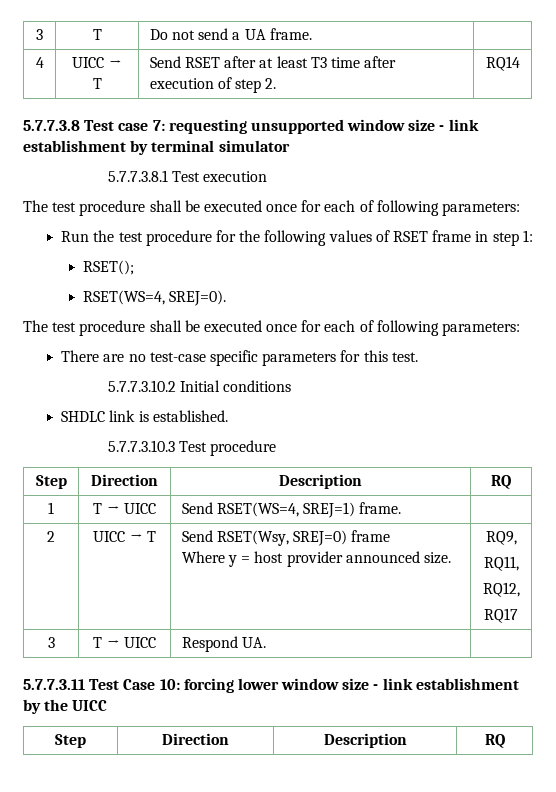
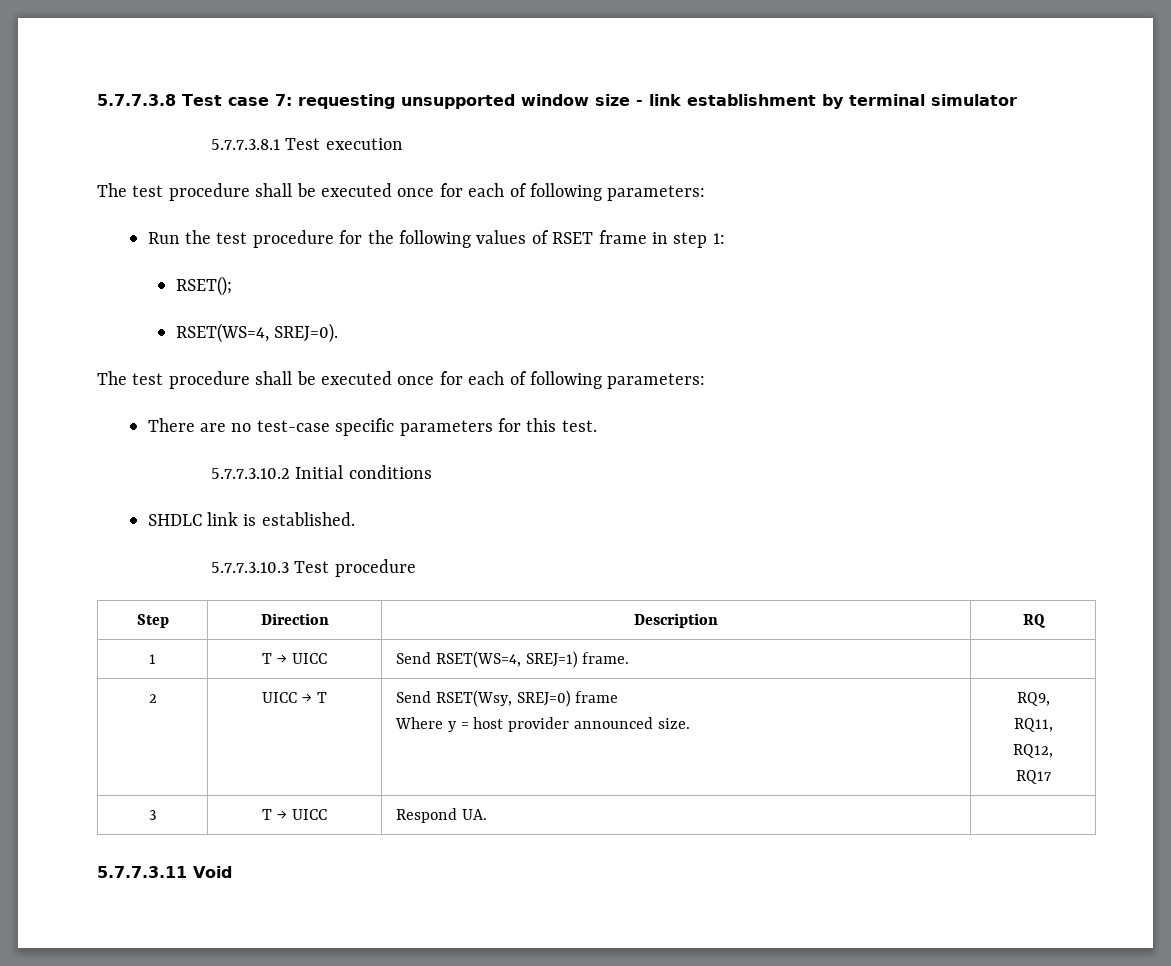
[36,29,43,40] [92,29,102,40] [149,28,312,40] [35,57,44,68] [72,57,122,68] [92,78,102,89] [149,56,397,68] [149,77,277,93] [485,56,520,71] 3 | T | Do not send a UA frame. | // 4 | UICC → T | Send RSET after at least T3 time after execution of step 2. | RQ14 // -> (97, 100) none
[89,678,519,693] [23,699,108,714] [55,734,86,748] [162,733,229,745] [323,733,407,748] [484,734,505,748] Test Case 10: forcing lower window size - link establishment by the UICC // Step | Direction | Description | RQ -> [193,866,232,878] Void

